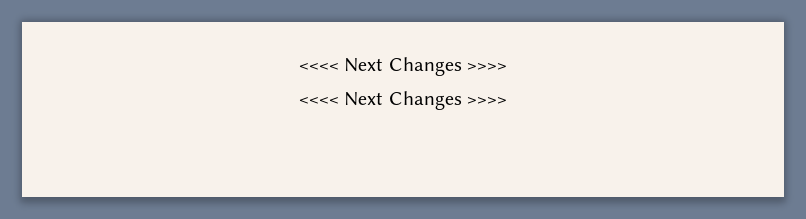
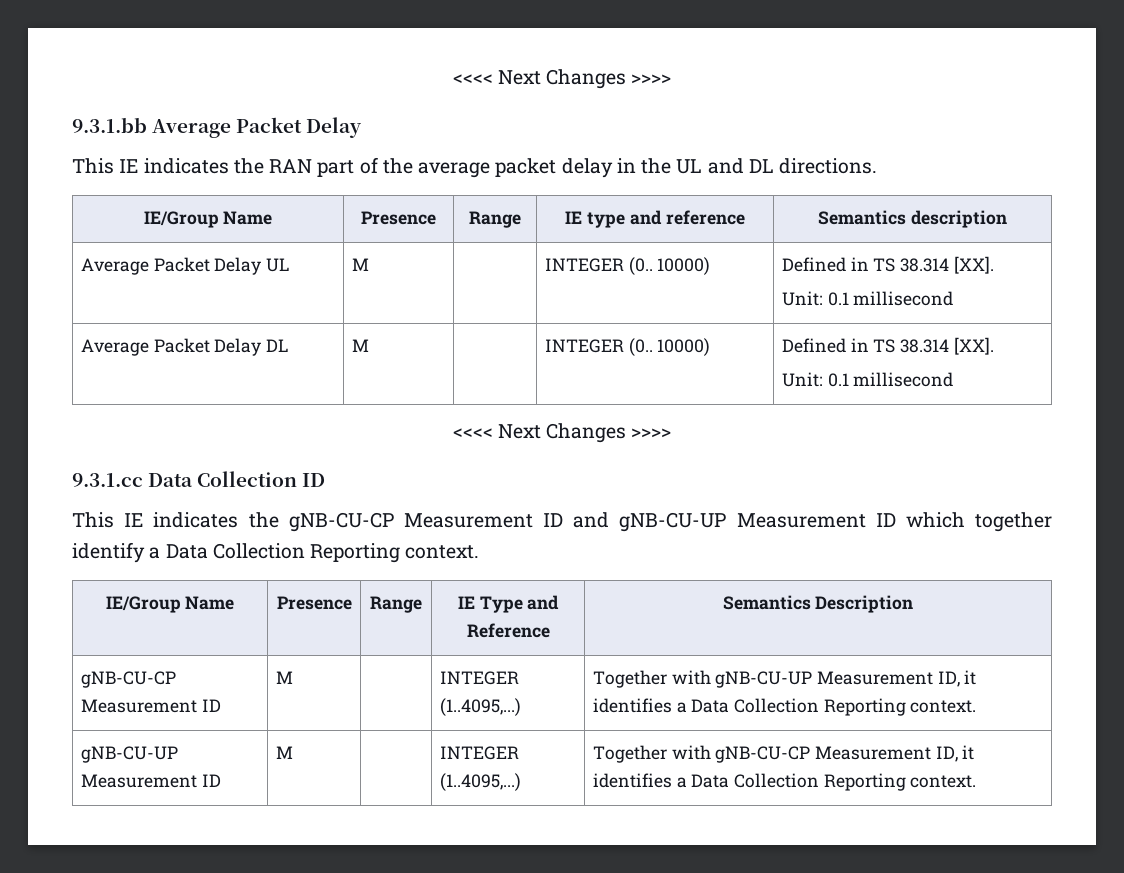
[298,57,508,76] [298,91,508,110] <<<< Next Changes >>>> // <<<< Next Changes >>>> -> [452,69,672,89] [72,117,363,138] [72,157,878,178] [143,211,273,228] [361,211,436,225] [469,211,521,228] [565,210,745,228] [818,210,1007,228] [80,257,289,275] [351,258,369,271] [544,257,711,275] [781,256,994,274] [781,291,954,306] [80,338,288,356] [351,339,369,352] [544,338,711,356] [781,337,994,355] [781,372,954,387] [452,423,672,443] [72,471,326,487] [72,512,1052,532] [72,542,480,563] [105,596,235,613] [276,596,352,610] [370,596,422,613] [457,595,560,613] [466,623,550,638] [722,595,914,613] [80,671,176,688] [80,699,221,713] [275,671,293,684] [439,671,519,685] [439,698,521,716] [592,670,977,688] [592,698,977,716] [80,746,178,763] [80,774,221,788] [275,746,293,759] [439,746,519,760] [439,773,521,791] [592,745,975,763] [592,773,977,791] <<<< Next Changes >>>> // 9.3.1.bb Average Packet Delay // This IE indicates the RAN part of the average packet delay in the UL and DL directions. // IE/Group Name | Presence | Range | IE type and reference | Semantics description // Average Packet Delay UL | M | | INTEGER (0.. 10000) | Defined in TS 38.314 [XX]. // Unit: 0.1 millisecond // Average Packet Delay DL | M | | INTEGER (0.. 10000) | Defined in TS 38.314 [XX]. // Unit: 0.1 millisecond // <<<< Next Changes >>>> // 9.3.1.cc Data Collection ID // This IE indicates the gNB-CU-CP Measurement ID and gNB-CU-UP Measurement ID which together identify a Data Collection Reporting context. // IE/Group Name | Presence | Range | IE Type and Reference | Semantics Description // gNB-CU-CP Measurement ID | M | | INTEGER (1..4095,...) | Together with gNB-CU-UP Measurement ID, it identifies a Data Collection Reporting context. // gNB-CU-UP Measurement ID | M | | INTEGER (1..4095,...) | Together with gNB-CU-CP Measurement ID, it identifies a Data Collection Reporting context.

